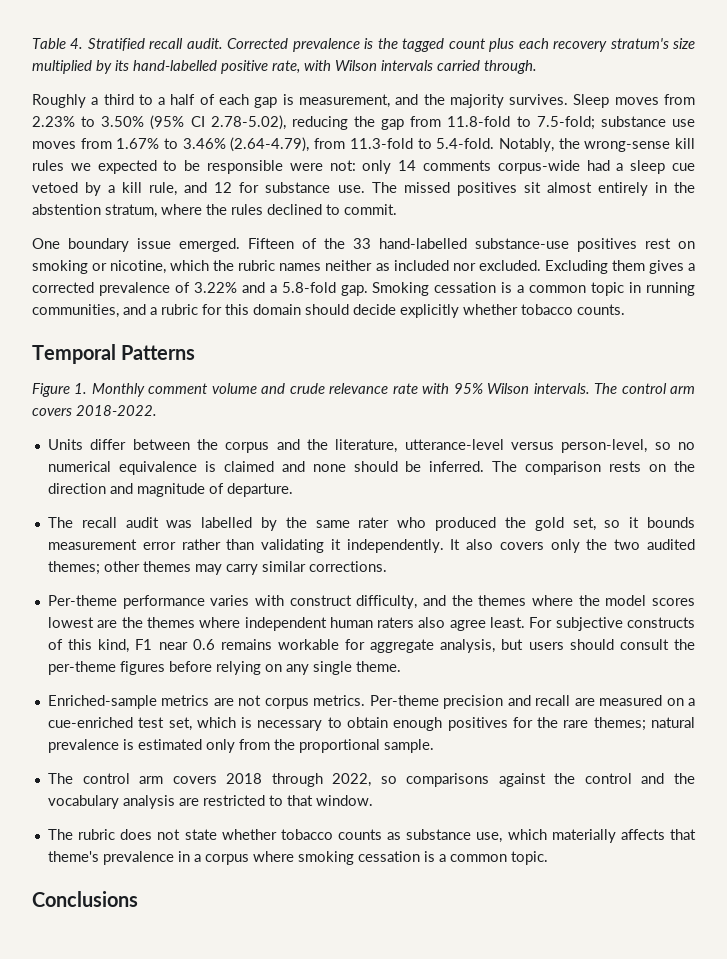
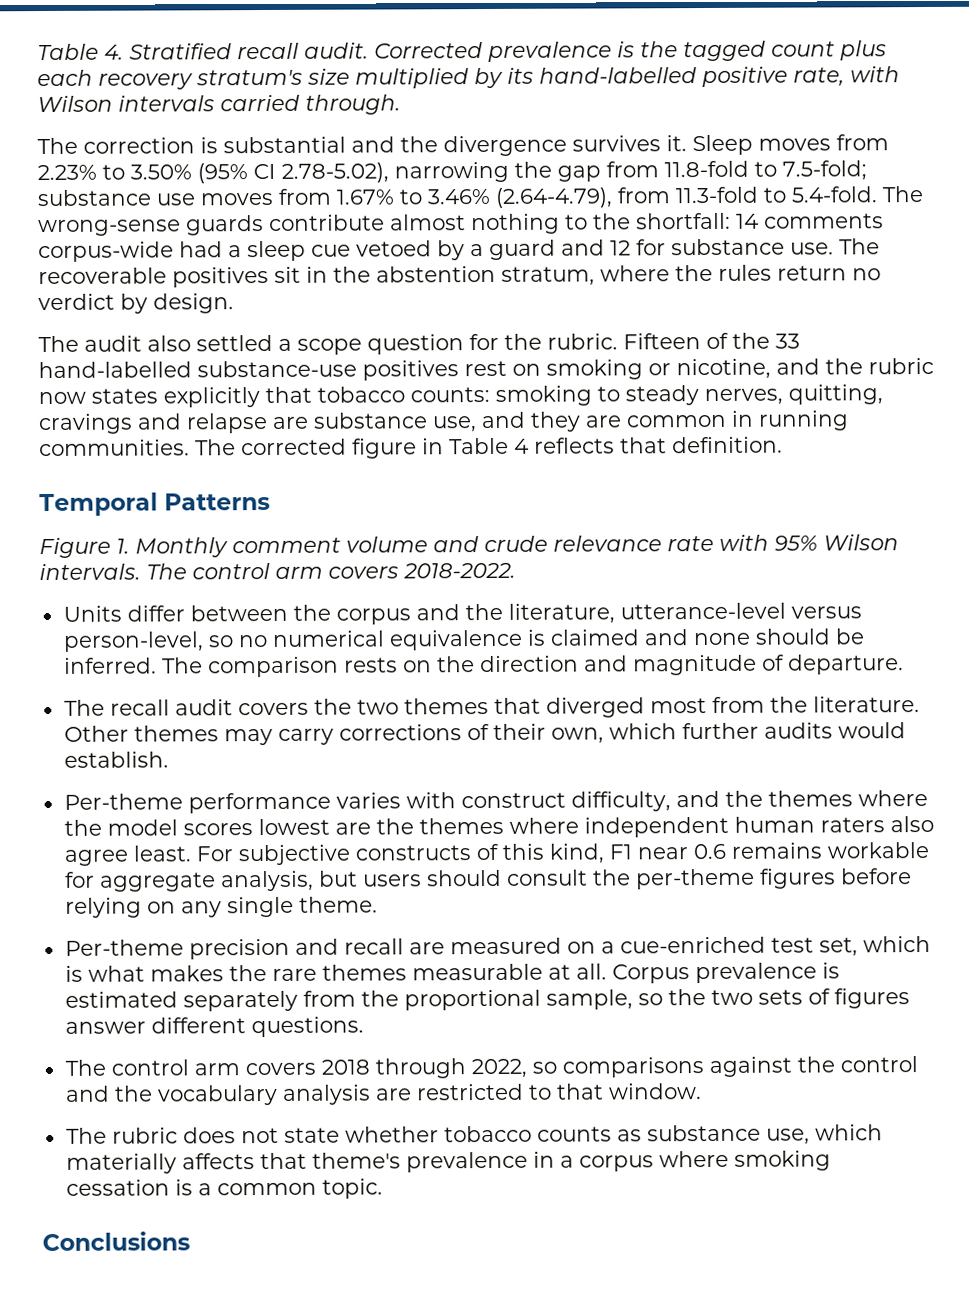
[32,94,569,108] Roughly a third to a half of each gap is measurement, and the majority survives. -> [37,135,687,157] The correction is substantial and the divergence survives it.
[291,116,348,130] reducing -> [394,161,509,183] narrowing
[498,138,696,152] [32,160,392,174] Notably, the wrong-sense kill rules we expected to be responsible were not: only -> [882,186,923,203] [38,212,731,237] The wrong-sense guards contribute almost nothing to the shortfall:
[122,182,178,196] kill rule, -> [489,239,556,260] guard
[403,182,450,193] missed -> [38,267,167,285] recoverable
[546,182,648,196] almost entirely -> (301, 274) none
[267,204,397,215] [32,238,240,252] declined to commit. // One boundary issue emerged. -> [777,265,881,281] [38,293,234,314] [38,333,618,355] return no verdict by design. // The audit also settled a scope question for the rubric.
[170,260,210,271] which -> [776,358,820,375] and
[279,260,696,274] [32,282,695,296] [32,304,625,318] names neither as included nor excluded. Excluding them gives a corrected prevalence of 3.22% and a 5.8-fold gap. Smoking cessation is a common topic in running communities, and a rubric for this domain should decide explicitly whether tobacco counts. -> [38,384,883,408] [38,410,849,435] [39,436,783,459] now states explicitly that tobacco counts: smoking to steady nerves, quitting, cravings and relapse are substance use, and they are common in running communities. The corrected figure in Table 4 reflects that definition.
[166,517,695,531] [47,539,695,553] [47,561,387,575] was labelled by the same rater who produced the gold set, so it bounds measurement error rather than validating it independently. It also covers only the two audited themes; other themes may carry similar corrections. -> [237,696,920,718] [63,722,906,746] [63,751,169,768] covers the two themes that diverged most from the literature. Other themes may carry corrections of their own, which further audits would establish.
[47,695,366,709] Enriched-sample metrics are not corpus metrics. -> (378, 904) none
[257,717,695,731] necessary to obtain enough positives for the rare themes; natural -> [87,963,690,984] what makes the rare themes measurable at all. Corpus
[205,739,235,753] only -> [182,990,298,1012] separately
[383,739,434,753] sample. -> [545,988,910,1010] [64,1016,364,1038] sample, so the two sets of figures answer different questions.

